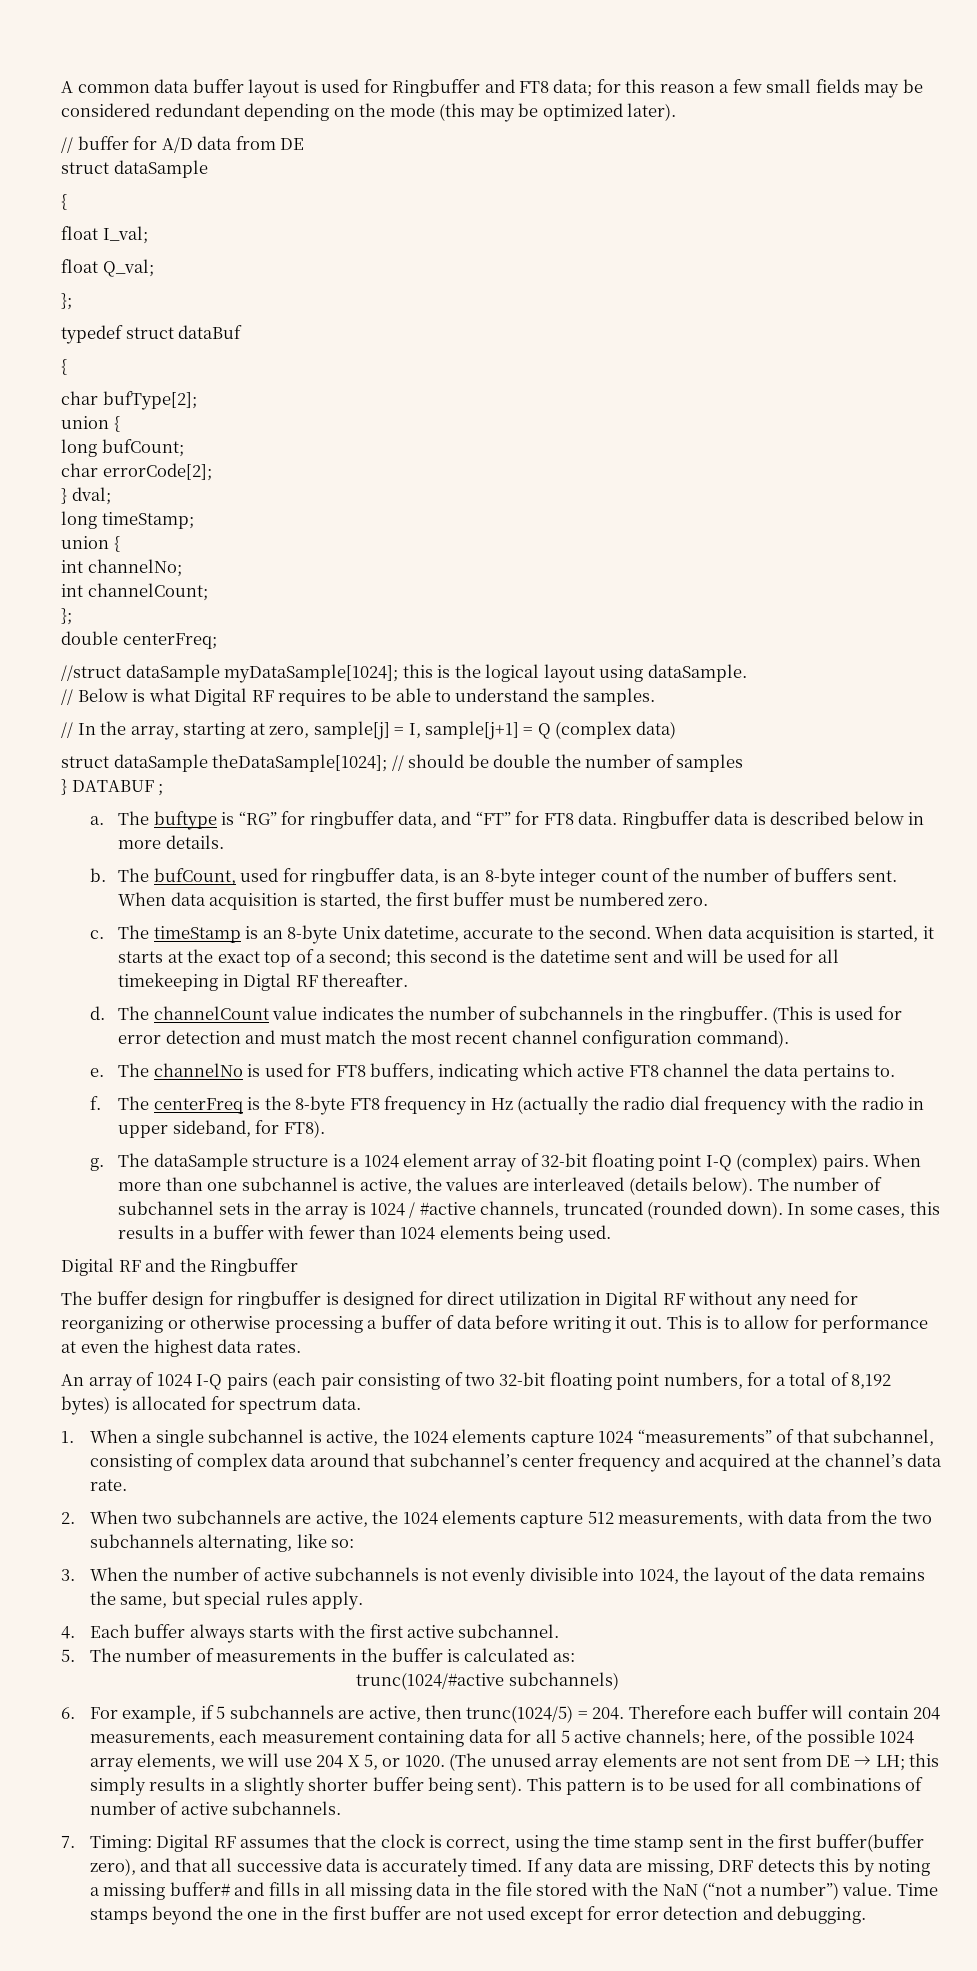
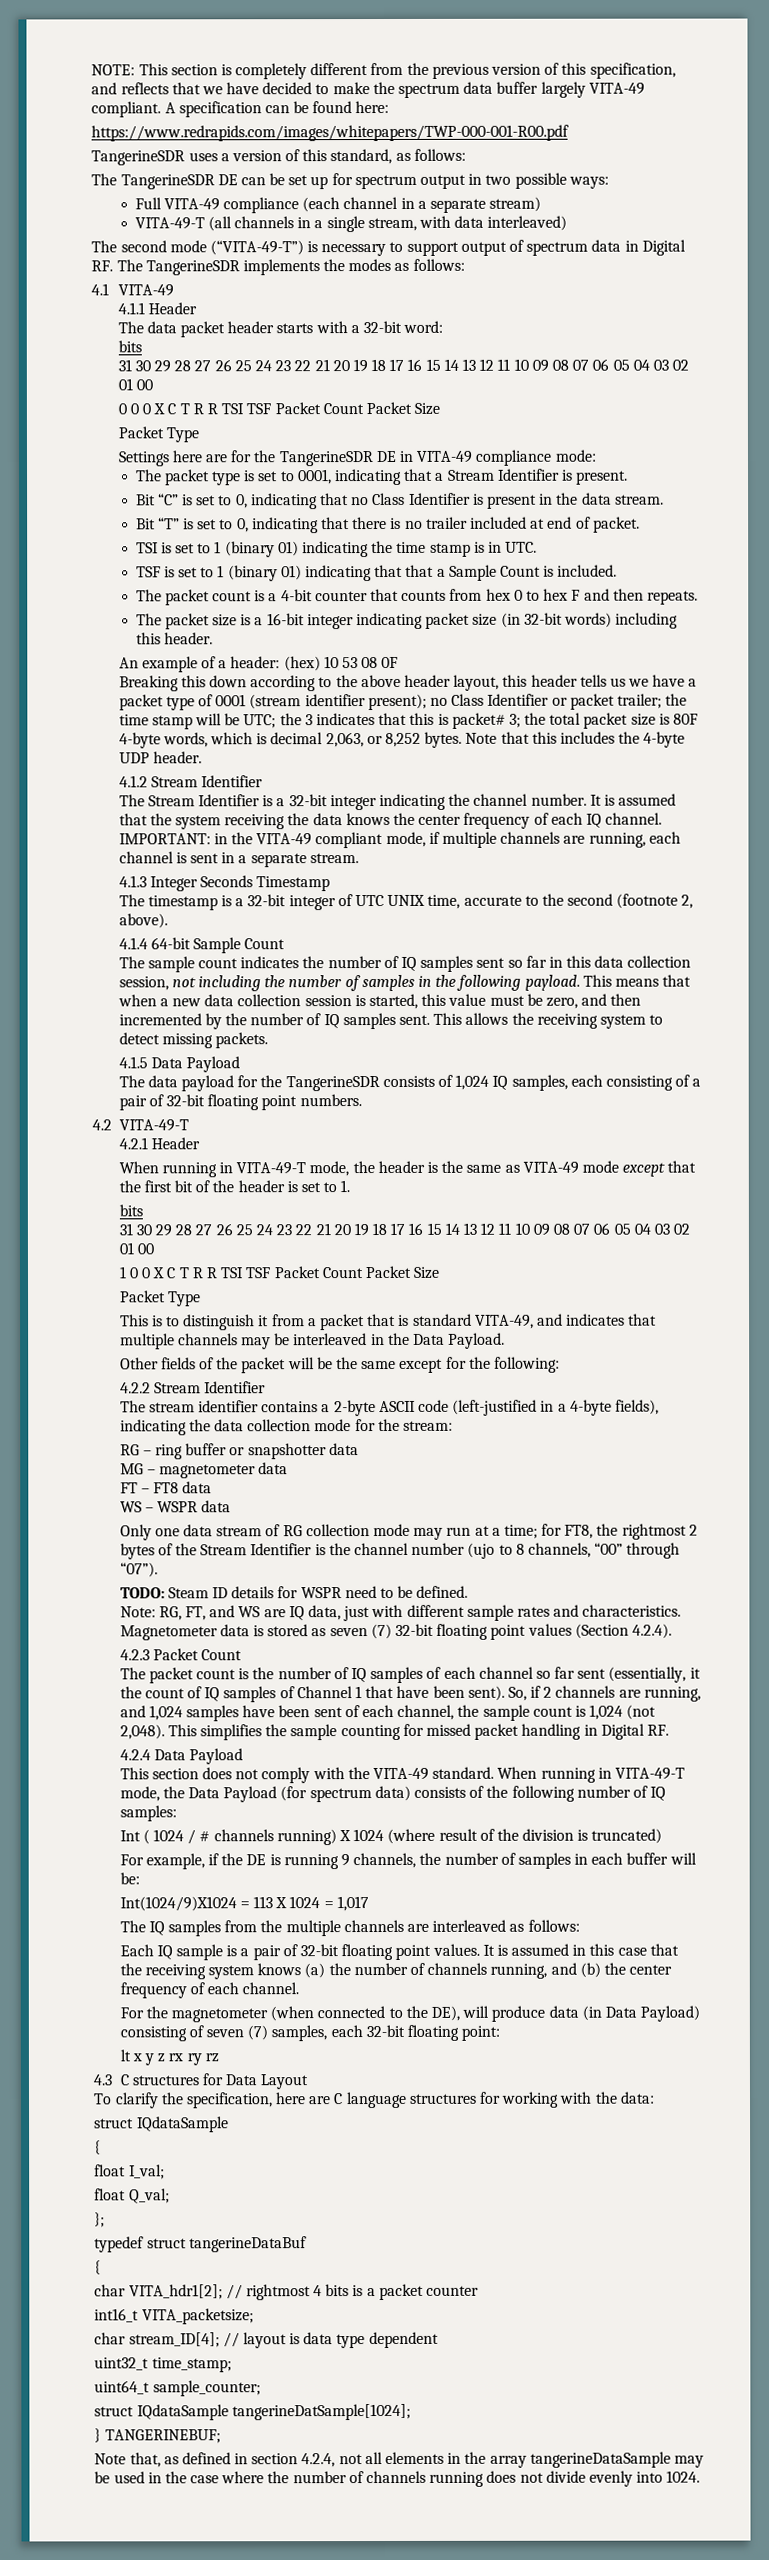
[61,79,923,98] [61,103,676,122] [61,136,305,153] [61,160,208,178] A common data buffer layout is used for Ringbuffer and FT8 data; for this reason a few small fields may be considered redundant depending on the mode (this may be optimized later). // // buffer for A/D data from DE // struct dataSample -> [91,62,676,80] [91,81,645,98] [91,100,390,118] [91,124,570,142] [91,148,466,166] [91,172,609,190] [134,196,542,214] [134,215,568,233] [91,239,686,257] [91,258,465,276] [91,283,174,297] [117,302,197,315] [117,320,444,338] [117,340,142,353] [117,358,690,373] [117,378,153,391] [117,401,441,415] [117,426,199,443] [117,449,597,467] [135,468,629,486] [135,492,664,510] [135,516,640,534] [135,540,538,558] [135,564,618,582] [135,588,698,606] [135,612,679,630] [135,632,213,645] [118,656,399,673] [118,674,698,692] [118,693,688,711] [118,712,699,730] [118,731,686,749] [118,751,202,764] [118,775,264,788] [118,793,677,811] [118,812,663,830] [118,831,681,849] [118,851,359,868] [118,875,331,892] [118,893,694,911] [118,913,168,929] [118,937,286,954] [118,955,692,973] [118,974,692,992] [117,993,642,1010] [118,1012,664,1030] [118,1032,269,1049] [118,1056,241,1073] [118,1074,702,1092] [118,1094,362,1111] [92,1119,190,1132] [118,1137,200,1150] [118,1160,697,1178] [118,1180,351,1193] [118,1204,143,1217] [118,1222,691,1237] [118,1242,154,1255] [118,1265,440,1279] [119,1290,201,1307] [119,1313,658,1331] [119,1332,506,1350] [119,1356,560,1374] [119,1381,267,1394] [119,1399,659,1417] [119,1418,453,1436] [119,1443,359,1460] [119,1462,289,1479] [119,1481,213,1494] [119,1500,232,1513] [119,1523,698,1541] [119,1542,681,1560] [119,1562,158,1578] [119,1585,469,1599] [119,1604,682,1622] [119,1623,672,1641] [119,1648,243,1661] [119,1666,701,1684] [119,1685,701,1703] [119,1704,657,1722] [119,1723,669,1741] [119,1748,244,1765] [119,1766,685,1784] [119,1785,667,1803] [119,1805,177,1822] [119,1828,663,1846] [119,1852,697,1870] [119,1872,140,1885] [119,1896,369,1912] [119,1919,580,1937] [119,1943,679,1961] [119,1962,673,1980] [119,1982,300,1999] [119,2005,701,2023] [119,2024,501,2042] [119,2049,219,2066] [93,2073,309,2090] [93,2091,655,2109] [94,2116,229,2133] NOTE: This section is completely different from the previous version of this specification, and reflects that we have decided to make the spectrum data buffer largely VITA-49 compliant. A specification can be found here: // https://www.redrapids.com/images/whitepapers/TWP-000-001-R00.pdf // TangerineSDR uses a version of this standard, as follows: // The TangerineSDR DE can be set up for spectrum output in two possible ways: // Full VITA-49 compliance (each channel in a separate stream) // VITA-49-T (all channels in a single stream, with data interleaved) // The second mode (“VITA-49-T”) is necessary to support output of spectrum data in Digital RF. The TangerineSDR implements the modes as follows: // 4.1 VITA-49 // 4.1.1 Header // The data packet header starts with a 32-bit word: // bits // 31 30 29 28 27 26 25 24 23 22 21 20 19 18 17 16 15 14 13 12 11 10 09 08 07 06 05 04 03 02 01 00 // 0 0 0 X C T R R TSI TSF Packet Count Packet Size // Packet Type // Settings here are for the TangerineSDR DE in VITA-49 compliance mode: // The packet type is set to 0001, indicating that a Stream Identifier is present. // Bit “C” is set to 0, indicating that no Class Identifier is present in the data stream. // Bit “T” is set to 0, indicating that there is no trailer included at end of packet. // TSI is set to 1 (binary 01) indicating the time stamp is in UTC. // TSF is set to 1 (binary 01) indicating that that a Sample Count is included. // The packet count is a 4-bit counter that counts from hex 0 to hex F and then repeats. // The packet size is a 16-bit integer indicating packet size (in 32-bit words) including this header. // An example of a header: (hex) 10 53 08 0F // Breaking this down according to the above header layout, this header tells us we have a packet type of 0001 (stream identifier present); no Class Identifier or packet trailer; the time stamp will be UTC; the 3 indicates that this is packet# 3; the total packet size is 80F 4-byte words, which is decimal 2,063, or 8,252 bytes. Note that this includes the 4-byte UDP header. // 4.1.2 Stream Identifier // The Stream Identifier is a 32-bit integer indicating the channel number. It is assumed that the system receiving the data knows the center frequency of each IQ channel. IMPORTANT: in the VITA-49 compliant mode, if multiple channels are running, each channel is sent in a separate stream. // 4.1.3 Integer Seconds Timestamp // The timestamp is a 32-bit integer of UTC UNIX time, accurate to the second (footnote 2, above). // 4.1.4 64-bit Sample Count // The sample count indicates the number of IQ samples sent so far in this data collection session, not including the number of samples in the following payload. This means that when a new data collection session is started, this value must be zero, and then incremented by the number of IQ samples sent. This allows the receiving system to detect missing packets. // 4.1.5 Data Payload // The data payload for the TangerineSDR consists of 1,024 IQ samples, each consisting of a pair of 32-bit floating point numbers. // 4.2 VITA-49-T // 4.2.1 Header // When running in VITA-49-T mode, the header is the same as VITA-49 mode except that the first bit of the header is set to 1. // bits // 31 30 29 28 27 26 25 24 23 22 21 20 19 18 17 16 15 14 13 12 11 10 09 08 07 06 05 04 03 02 01 00 // 1 0 0 X C T R R TSI TSF Packet Count Packet Size // Packet Type // This is to distinguish it from a packet that is standard VITA-49, and indicates that multiple channels may be interleaved in the Data Payload. // Other fields of the packet will be the same except for the following: // 4.2.2 Stream Identifier // The stream identifier contains a 2-byte ASCII code (left-justified in a 4-byte fields), indicating the data collection mode for the stream: // RG – ring buffer or snapshotter data // MG – magnetometer data // FT – FT8 data // WS – WSPR data // Only one data stream of RG collection mode may run at a time; for FT8, the rightmost 2 bytes of the Stream Identifier is the channel number (ujo to 8 channels, “00” through “07”). // TODO: Steam ID details for WSPR need to be defined. // Note: RG, FT, and WS are IQ data, just with different sample rates and characteristics. Magnetometer data is stored as seven (7) 32-bit floating point values (Section 4.2.4). // 4.2.3 Packet Count // The packet count is the number of IQ samples of each channel so far sent (essentially, it the count of IQ samples of Channel 1 that have been sent). So, if 2 channels are running, and 1,024 samples have been sent of each channel, the sample count is 1,024 (not 2,048). This simplifies the sample counting for missed packet handling in Digital RF. // 4.2.4 Data Payload // This section does not comply with the VITA-49 standard. When running in VITA-49-T mode, the Data Payload (for spectrum data) consists of the following number of IQ samples: // Int ( 1024 / # channels running) X 1024 (where result of the division is truncated) // For example, if the DE is running 9 channels, the number of samples in each buffer will be: // Int(1024/9)X1024 = 113 X 1024 = 1,017 // The IQ samples from the multiple channels are interleaved as follows: // Each IQ sample is a pair of 32-bit floating point values. It is assumed in this case that the receiving system knows (a) the number of channels running, and (b) the center frequency of each channel. // For the magnetometer (when connected to the DE), will produce data (in Data Payload) consisting of seven (7) samples, each 32-bit floating point: // lt x y z rx ry rz // 4.3 C structures for Data Layout // To clarify the specification, here are C language structures for working with the data: // struct IQdataSample
[178,325,243,339] dataBuf -> [188,2236,307,2253] tangerineDataBuf
[102,391,197,410] [61,416,120,432] [61,439,184,457] [61,463,212,481] [61,487,111,505] [61,511,194,529] [61,536,120,552] [61,559,182,577] [61,583,208,601] [61,608,73,625] [61,631,217,649] [61,664,747,683] [61,688,656,706] [61,721,676,740] [61,754,743,772] [61,779,164,796] [89,811,924,830] [118,835,224,849] [89,868,897,887] [118,892,709,910] [89,925,934,944] [118,949,839,967] [118,973,409,991] [89,1006,902,1024] [118,1030,789,1048] [89,1063,896,1081] [89,1096,924,1115] [118,1120,325,1138] [89,1153,922,1172] [118,1177,882,1195] [118,1201,940,1220] [118,1225,611,1243] [61,1258,299,1276] [61,1291,858,1310] [61,1315,929,1333] [61,1339,301,1357] [61,1372,892,1391] [61,1396,361,1415] [61,1429,935,1447] [89,1453,943,1472] [89,1479,127,1491] [61,1510,932,1528] [89,1534,355,1552] [61,1567,925,1586] [89,1591,364,1610] [61,1624,560,1643] [61,1648,575,1662] [356,1672,619,1690] [61,1705,941,1723] [89,1729,915,1747] [89,1753,940,1772] [89,1777,924,1796] [89,1801,342,1815] [61,1834,924,1852] [89,1858,931,1877] [89,1882,938,1900] [89,1906,867,1925] bufType[2]; // union { // long bufCount; // char errorCode[2]; // } dval; // long timeStamp; // union { // int channelNo; // int channelCount; // }; // double centerFreq; // //struct dataSample myDataSample[1024]; this is the logical layout using dataSample. // // Below is what Digital RF requires to be able to understand the samples. // // In the array, starting at zero, sample[j] = I, sample[j+1] = Q (complex data) // struct dataSample theDataSample[1024]; // should be double the number of samples // } DATABUF ; // a. The buftype is “RG” for ringbuffer data, and “FT” for FT8 data. Ringbuffer data is described below in more details. // b. The bufCount, used for ringbuffer data, is an 8-byte integer count of the number of buffers sent. When data acquisition is started, the first buffer must be numbered zero. // c. The timeStamp is an 8-byte Unix datetime, accurate to the second. When data acquisition is started, it starts at the exact top of a second; this second is the datetime sent and will be used for all timekeeping in Digtal RF thereafter. // d. The channelCount value indicates the number of subchannels in the ringbuffer. (This is used for error detection and must match the most recent channel configuration command). // e. The channelNo is used for FT8 buffers, indicating which active FT8 channel the data pertains to. // f. The centerFreq is the 8-byte FT8 frequency in Hz (actually the radio dial frequency with the radio in upper sideband, for FT8). // g. The dataSample structure is a 1024 element array of 32-bit floating point I-Q (complex) pairs. When more than one subchannel is active, the values are interleaved (details below). The number of subchannel sets in the array is 1024 / #active channels, truncated (rounded down). In some cases, this results in a buffer with fewer than 1024 elements being used. // Digital RF and the Ringbuffer // The buffer design for ringbuffer is designed for direct utilization in Digital RF without any need for reorganizing or otherwise processing a buffer of data before writing it out. This is to allow for performance at even the highest data rates. // An array of 1024 I-Q pairs (each pair consisting of two 32-bit floating point numbers, for a total of 8,192 bytes) is allocated for spectrum data. // 1. When a single subchannel is active, the 1024 elements capture 1024 “measurements” of that subchannel, consisting of complex data around that subchannel’s center frequency and acquired at the channel’s data rate. // 2. When two subchannels are active, the 1024 elements capture 512 measurements, with data from the two subchannels alternating, like so: // 3. When the number of active subchannels is not evenly divisible into 1024, the layout of the data remains the same, but special rules apply. // 4. Each buffer always starts with the first active subchannel. // 5. The number of measurements in the buffer is calculated as: // trunc(1024/#active subchannels) // 6. For example, if 5 subchannels are active, then trunc(1024/5) = 204. Therefore each buffer will contain 204 measurements, each measurement containing data for all 5 active channels; here, of the possible 1024 array elements, we will use 204 X 5, or 1020. (The unused array elements are not sent from DE → LH; this simply results in a slightly shorter buffer being sent). This pattern is to be used for all combinations of number of active subchannels. // 7. Timing: Digital RF assumes that the clock is correct, using the time stamp sent in the first buffer(buffer zero), and that all successive data is accurately timed. If any data are missing, DRF detects this by noting a missing buffer# and fills in all missing data in the file stored with the NaN (“not a number”) value. Time stamps beyond the one in the first buffer are not used except for error detection and debugging. -> [128,2283,480,2301] [94,2308,254,2325] [94,2331,439,2349] [94,2357,232,2373] [94,2380,261,2397] [94,2403,411,2421] [94,2428,221,2444] [94,2451,704,2468] [94,2470,701,2487] VITA_hdr1[2]; // rightmost 4 bits is a packet counter // int16_t VITA_packetsize; // char stream_ID[4]; // layout is data type dependent // uint32_t time_stamp; // uint64_t sample_counter; // struct IQdataSample tangerineDatSample[1024]; // } TANGERINEBUF; // Note that, as defined in section 4.2.4, not all elements in the array tangerineDataSample may be used in the case where the number of channels running does not divide evenly into 1024.

